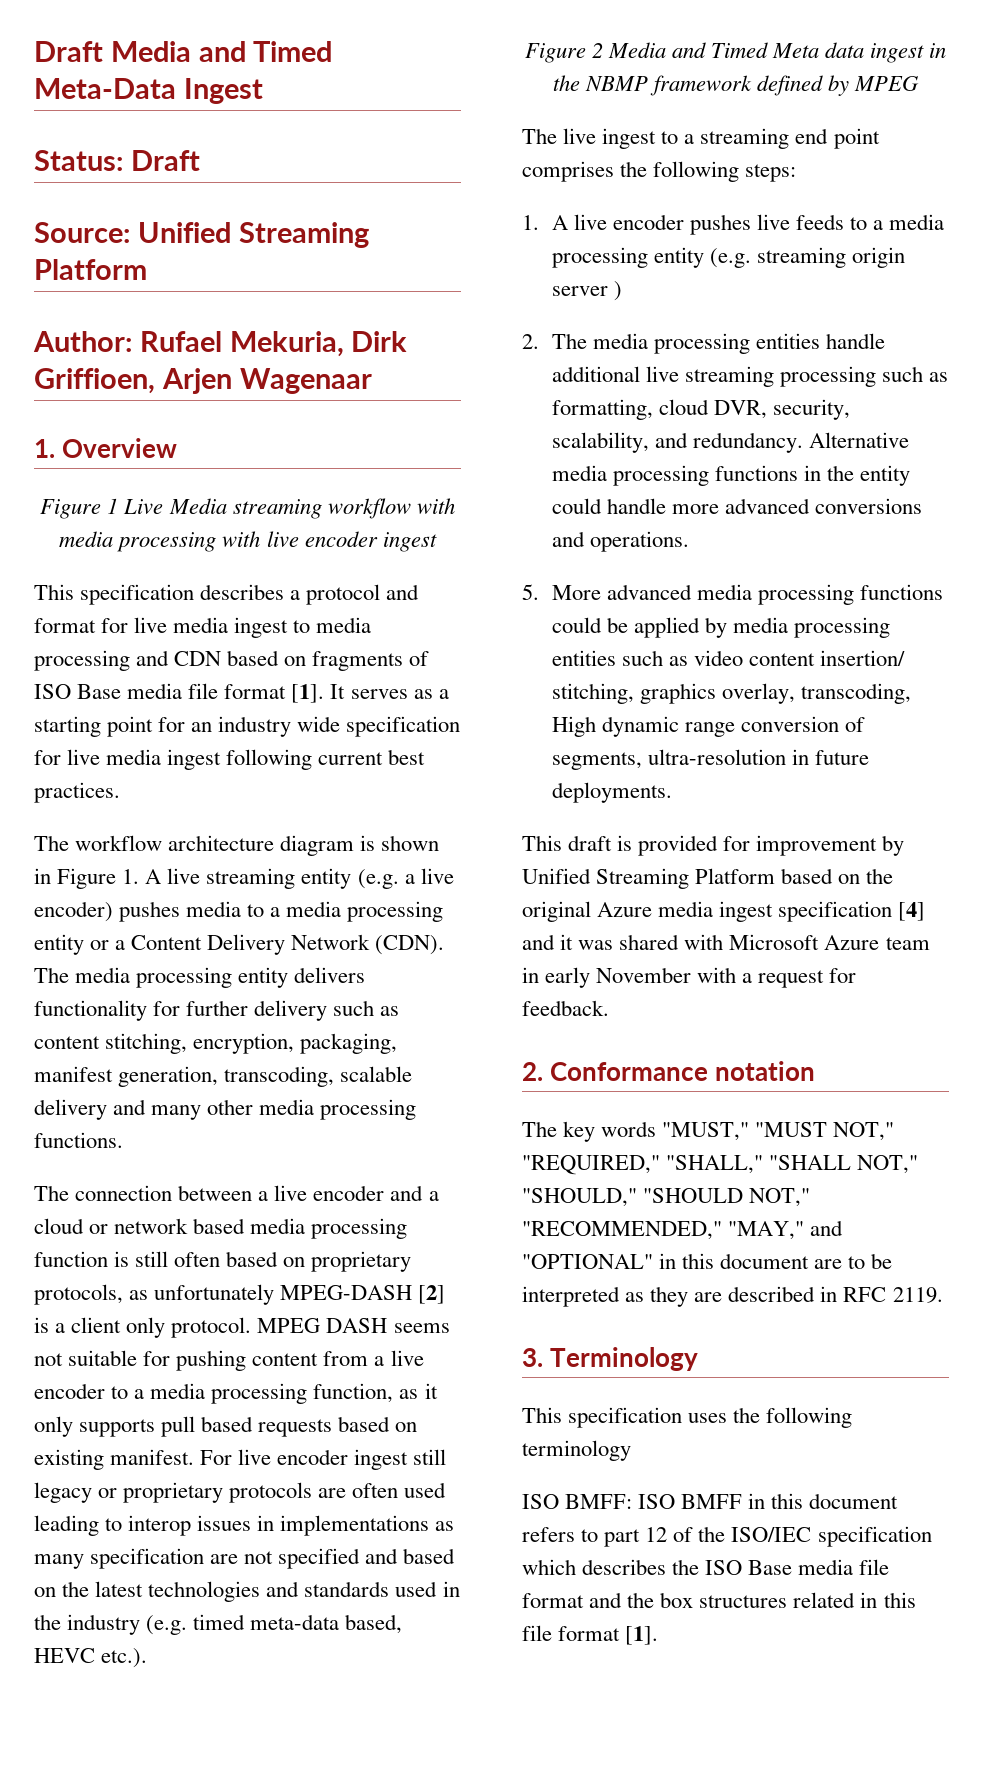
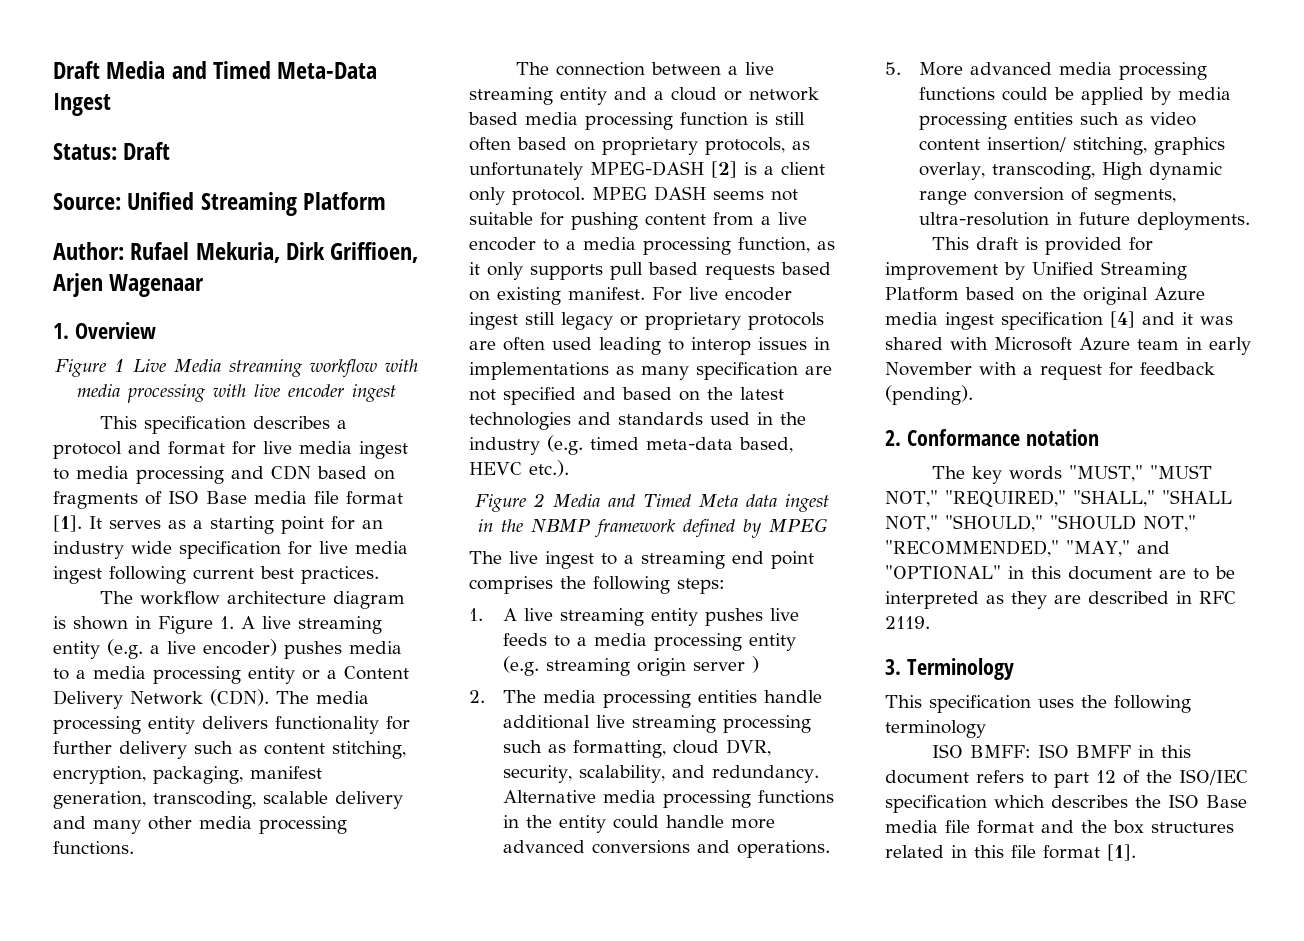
[313,1185,385,1201] encoder -> [469,87,607,105] streaming entity
[612,214,684,230] encoder -> [559,608,698,626] streaming entity
[522,1000,609,1016] feedback. -> [1140,362,1215,375] [885,385,973,405] feedback (pending).

